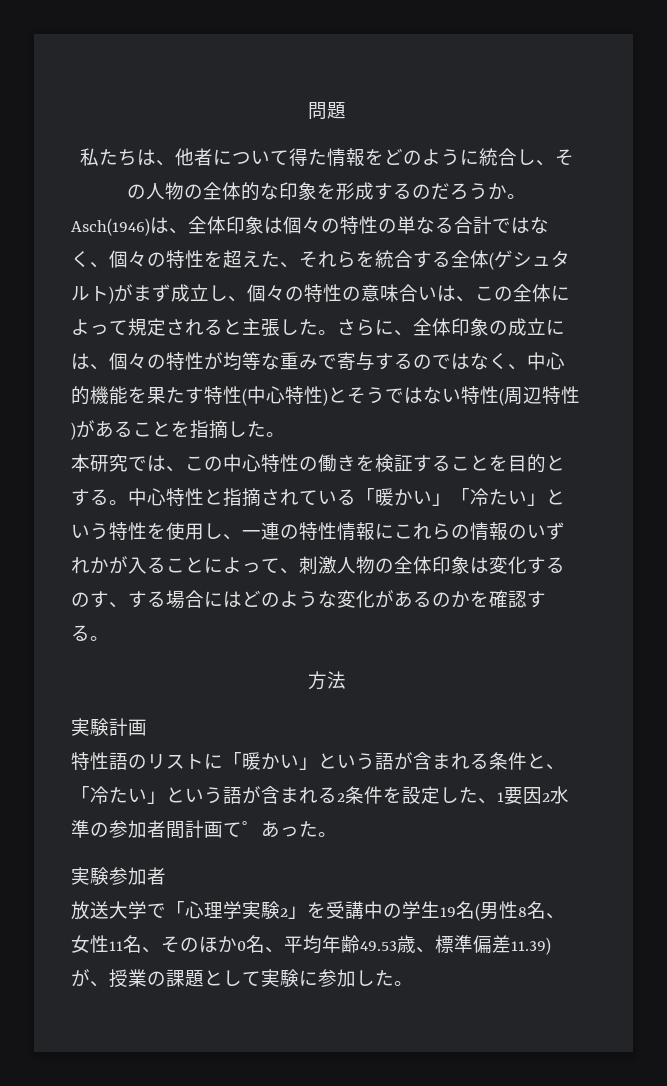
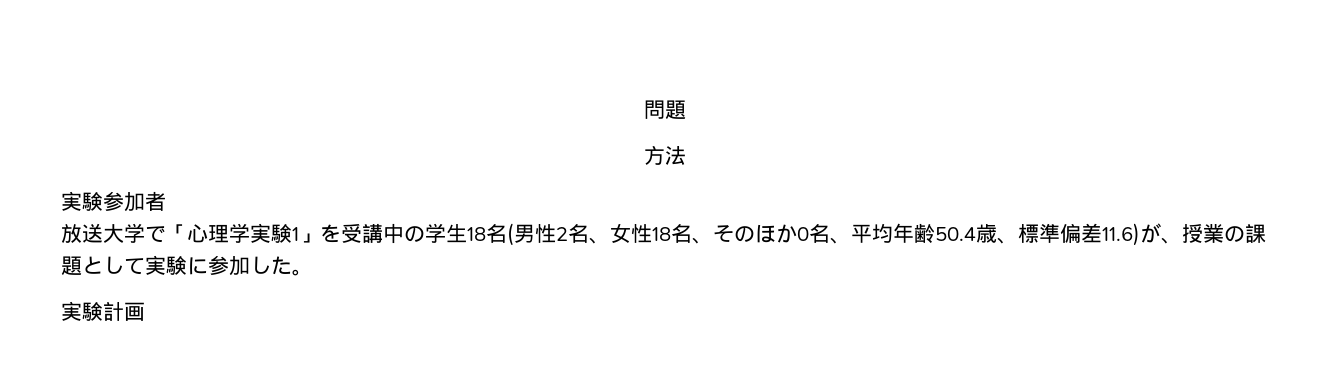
[79,148,574,167] [127,182,526,201] [71,216,549,236] [71,250,570,270] [71,284,570,304] [71,318,565,337] [71,352,565,371] [71,386,580,406] [71,420,285,440] [71,454,565,473] [71,488,565,507] [71,522,565,541] [71,556,565,575] [71,590,546,609] [71,625,109,641] [307,671,346,690] [71,718,147,737] [71,752,565,770] [71,786,569,805] [71,820,337,839] 私たちは、他者について得た情報をどのように統合し、その人物の全体的な印象を形成するのだろうか。 // Asch(1946)は、全体印象は個々の特性の単なる合計ではなく、個々の特性を超えた、それらを統合する全体(ゲシュタルト)がまず成立し、個々の特性の意味合いは、この全体によって規定されると主張した。さらに、全体印象の成立には、個々の特性が均等な重みで寄与するのではなく、中心的機能を果たす特性(中心特性)とそうではない特性(周辺特性)があることを指摘した。 // 本研究では、この中心特性の働きを検証することを目的とする。中心特性と指摘されている「暖かい」「冷たい」という特性を使用し、一連の特性情報にこれらの情報のいずれかが入ることによって、刺激人物の全体印象は変化するのす、する場合にはどのような変化があるのかを確認する。 // 方法 // 実験計画 // 特性語のリストに「暖かい」という語が含まれる条件と、「冷たい」という語が含まれる2条件を設定した、1要因2水準の参加者間計画て゜あった。 -> [644,145,686,165] 方法
[280,908,288,917] 2 -> [292,227,299,241] 1
[440,907,456,917] 19 -> [467,227,486,241] 18
[518,907,527,917] 8 -> [556,227,568,241] 2
[109,941,123,951] 11 -> [652,227,671,241] 18
[360,941,397,951] 49.53 -> [935,227,976,241] 50.4
[511,937,551,955] 11.39) -> [1102,223,1140,246] 11.6)
(413, 983) none -> [61,301,145,321] // 実験計画

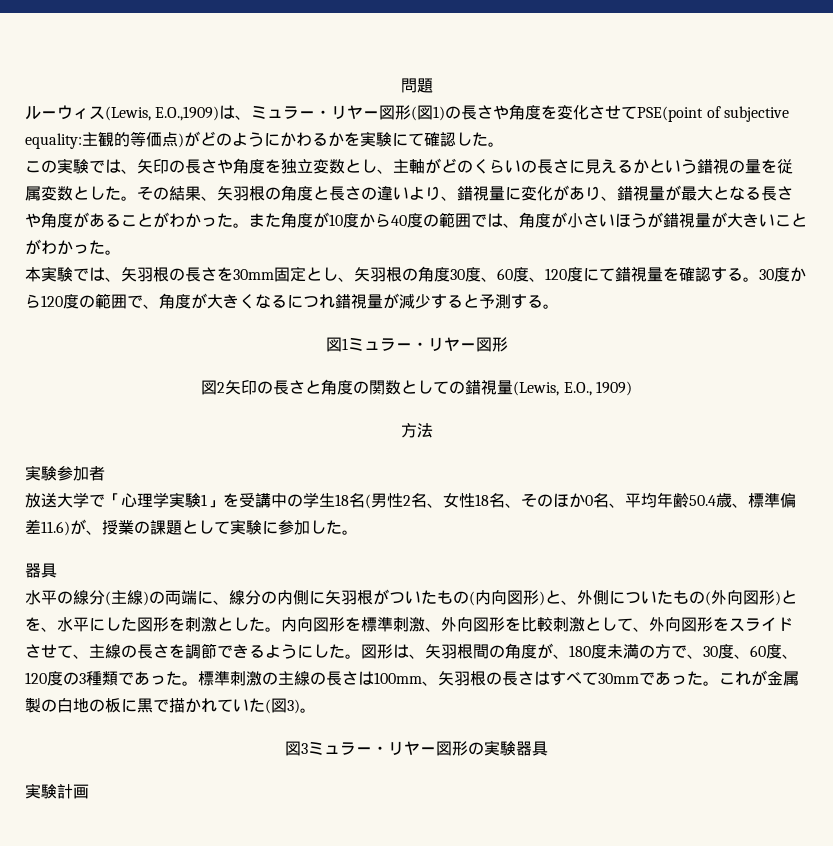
(686, 110) none -> [25,104,789,122] [25,131,504,149] [25,158,793,174] [25,185,793,201] [25,212,807,228] [25,239,121,255] [25,266,806,282] [25,293,559,309] [325,337,508,352] [201,379,632,396] // ルーウィス(Lewis, E.O.,1909)は、ミュラー・リヤー図形(図1)の長さや角度を変化させてPSE(point of subjective equality:主観的等価点)がどのようにかわるかを実験にて確認した。 // この実験では、矢印の長さや角度を独立変数とし、主軸がどのくらいの長さに見えるかという錯視の量を従属変数とした。その結果、矢羽根の角度と長さの違いより、錯視量に変化があり、錯視量が最大となる長さや角度があることがわかった。また角度が10度から40度の範囲では、角度が小さいほうが錯視量が大きいことがわかった。 // 本実験では、矢羽根の長さを30mm固定とし、矢羽根の角度30度、60度、120度にて錯視量を確認する。30度から120度の範囲で、角度が大きくなるにつれ錯視量が減少すると予測する。 // 図1ミュラー・リヤー図形 // 図2矢印の長さと角度の関数としての錯視量(Lewis, E.O., 1909)
(313, 272) none -> [25,563,57,578] [25,589,797,606] [25,616,793,632] [25,643,798,659] [25,670,799,686] [25,697,316,714] [285,740,548,756] // 器具 // 水平の線分(主線)の両端に、線分の内側に矢羽根がついたもの(内向図形)と、外側についたもの(外向図形)とを、水平にした図形を刺激とした。内向図形を標準刺激、外向図形を比較刺激として、外向図形をスライドさせて、主線の長さを調節できるようにした。図形は、矢羽根間の角度が、180度未満の方で、30度、60度、120度の3種類であった。標準刺激の主線の長さは100mm、矢羽根の長さはすべて30mmであった。これが金属製の白地の板に黒で描かれていた(図3)。 // 図3ミュラー・リヤー図形の実験器具

